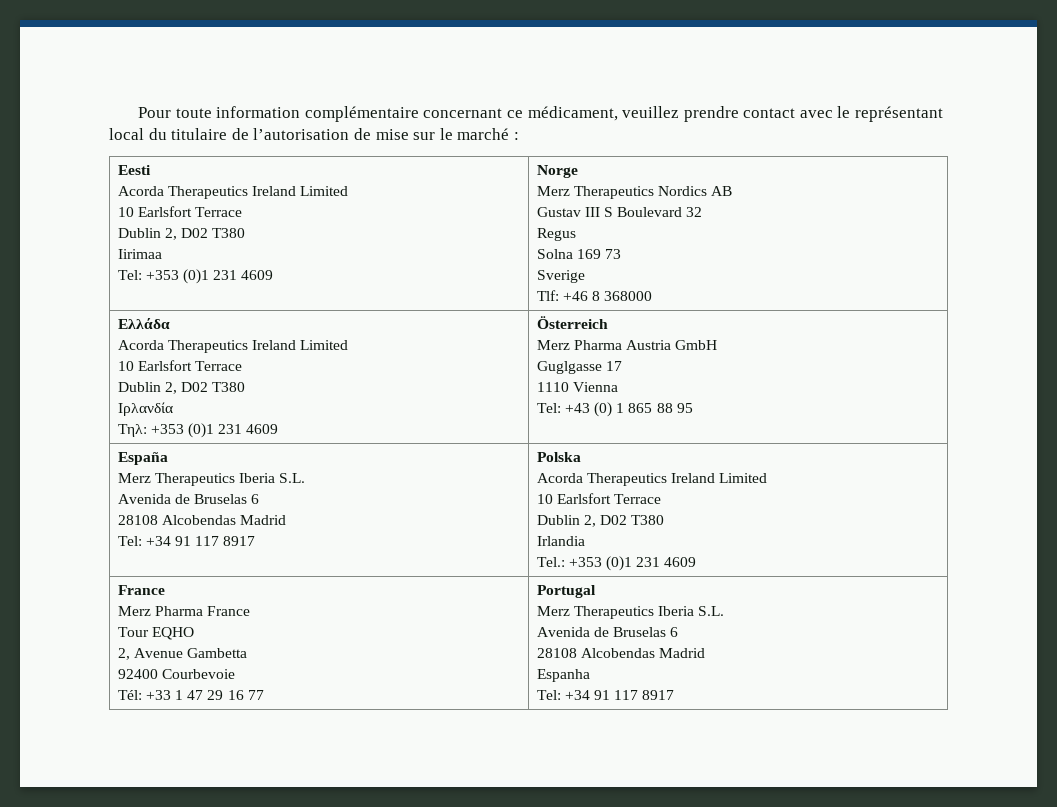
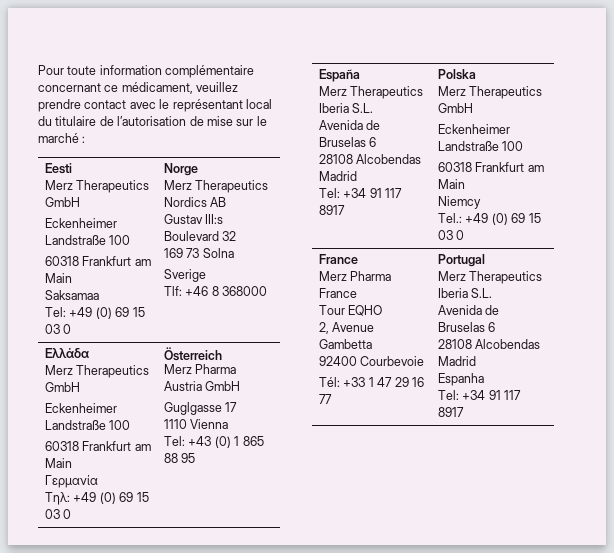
[117,186,349,199] [117,206,243,217] [117,228,246,240] [117,249,162,259] [117,269,274,284] Acorda Therapeutics Ireland Limited // 10 Earlsfort Terrace // Dublin 2, D02 T380 // Iirimaa // Tel: +353 (0)1 231 4609 -> [45,180,150,193] [45,197,81,207] [45,218,118,228] [45,235,131,245] [45,256,151,266] [45,273,73,283] [45,290,100,300] [45,307,145,319] [45,324,72,334] Merz Therapeutics GmbH // Eckenheimer Landstraße 100 // 60318 Frankfurt am Main // Saksamaa // Tel: +49 (0) 69 15 03 0
[584,207,614,217] III S -> [205,214,224,224] III:s
[536,228,576,241] [536,249,573,259] Regus // Solna -> (237, 236) none
(622, 254) none -> [202,248,234,258] Solna
[117,340,349,353] [117,360,243,371] [117,382,246,394] [117,402,173,416] [117,423,279,438] Acorda Therapeutics Ireland Limited // 10 Earlsfort Terrace // Dublin 2, D02 T380 // Ιρλανδία // Τηλ: +353 (0)1 231 4609 -> [45,365,150,378] [45,382,81,392] [45,403,118,413] [45,420,131,430] [45,441,151,451] [45,458,73,468] [45,475,99,488] [45,492,149,505] [45,509,72,519] Merz Therapeutics GmbH // Eckenheimer Landstraße 100 // 60318 Frankfurt am Main // Γερμανία // Τηλ: +49 (0) 69 15 03 0
[536,473,768,486] [536,493,662,504] [536,515,665,527] [536,536,585,546] [536,556,697,571] Acorda Therapeutics Ireland Limited // 10 Earlsfort Terrace // Dublin 2, D02 T380 // Irlandia // Tel.: +353 (0)1 231 4609 -> [438,86,543,99] [438,103,474,113] [438,124,511,134] [438,141,524,151] [438,162,544,172] [438,179,466,189] [438,196,482,209] [438,213,541,225] [438,230,465,240] Merz Therapeutics GmbH // Eckenheimer Landstraße 100 // 60318 Frankfurt am Main // Niemcy // Tel.: +49 (0) 69 15 03 0

